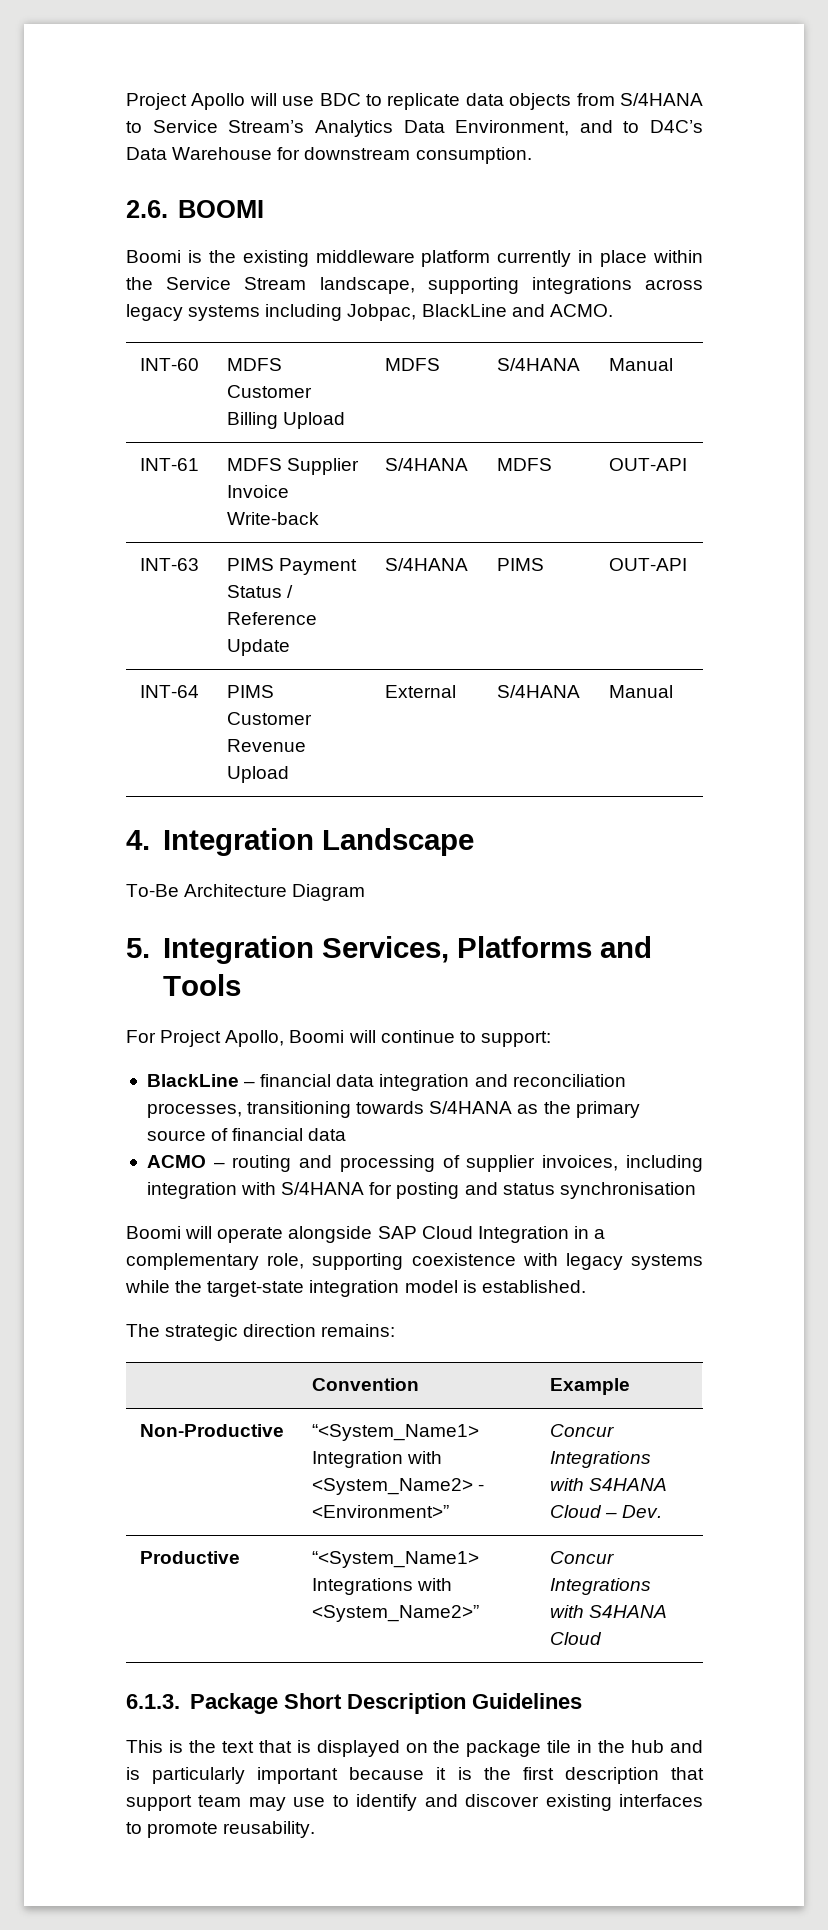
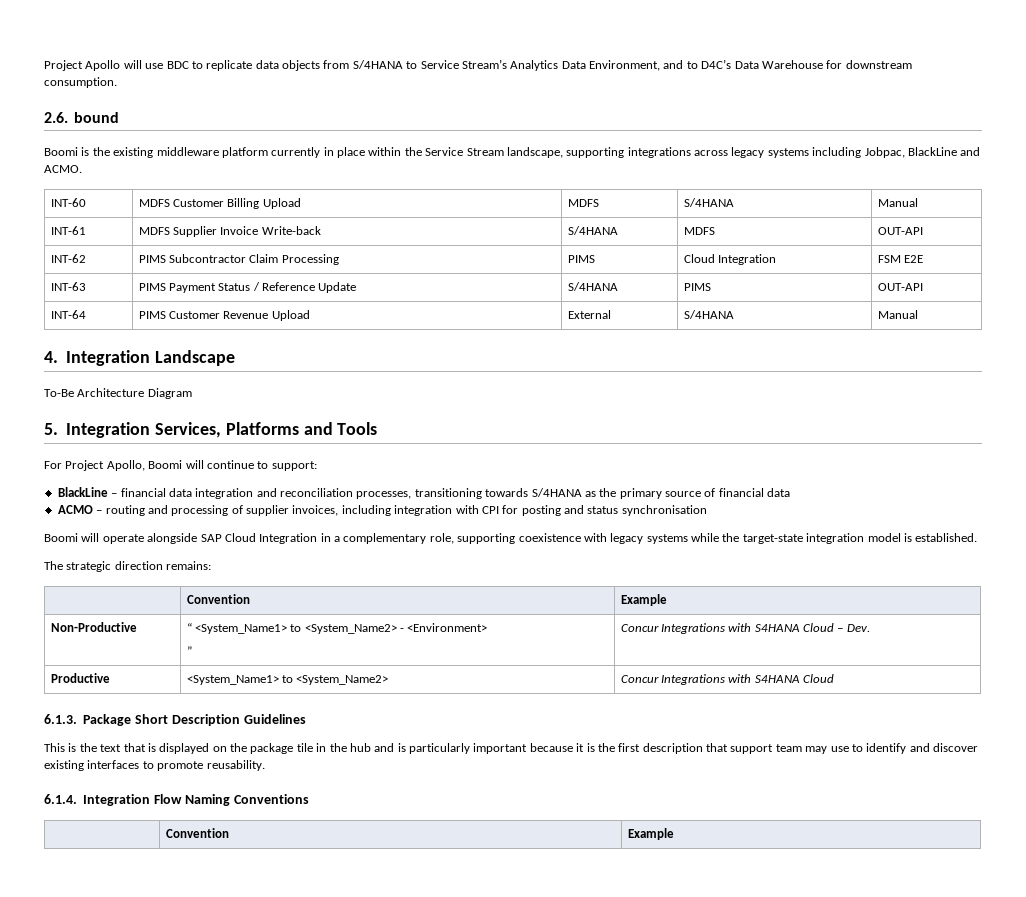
[177,200,264,218] BOOMI -> [74,112,120,123] bound
(687, 464) none -> [50,254,86,263] [138,254,339,265] [567,255,595,263] [683,254,776,265] [877,255,923,263] // INT-62 | PIMS Subcontractor Claim Processing | PIMS | Cloud Integration | FSM E2E
[281,1182,365,1195] S/4HANA -> [481,506,499,514] CPI
[311,1424,479,1441] [311,1451,442,1468] [311,1478,484,1495] [311,1505,449,1518] “<System_Name1> Integration with <System_Name2> - <Environment>” -> [186,623,488,634] [186,646,192,655] “ <System_Name1> to <System_Name2> - <Environment> // ”
[311,1551,479,1568] [311,1578,452,1595] [311,1605,479,1622] “<System_Name1> Integrations with <System_Name2>” -> [186,675,389,685] <System_Name1> to <System_Name2>
(316, 1829) none -> [44,794,309,806] [165,828,229,838] [627,828,674,840] // 6.1.4. Integration Flow Naming Conventions // | Convention | Example

